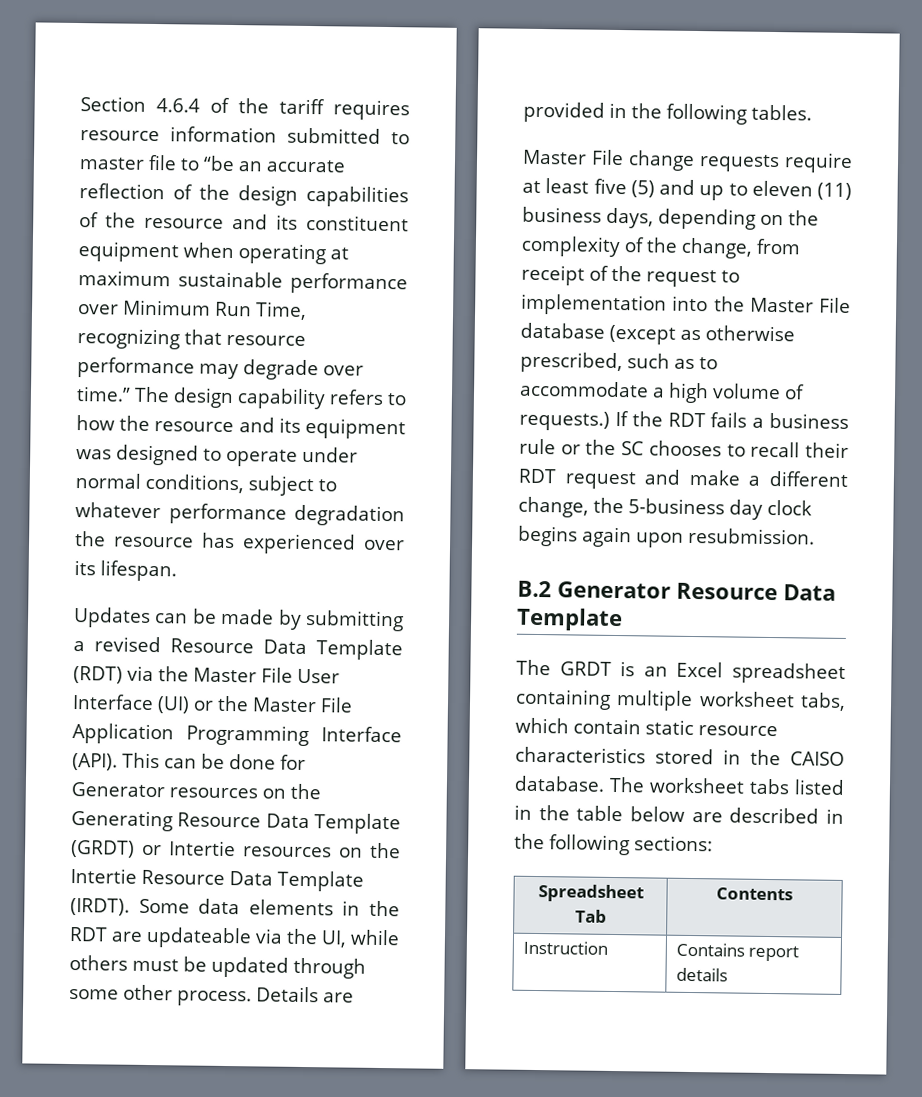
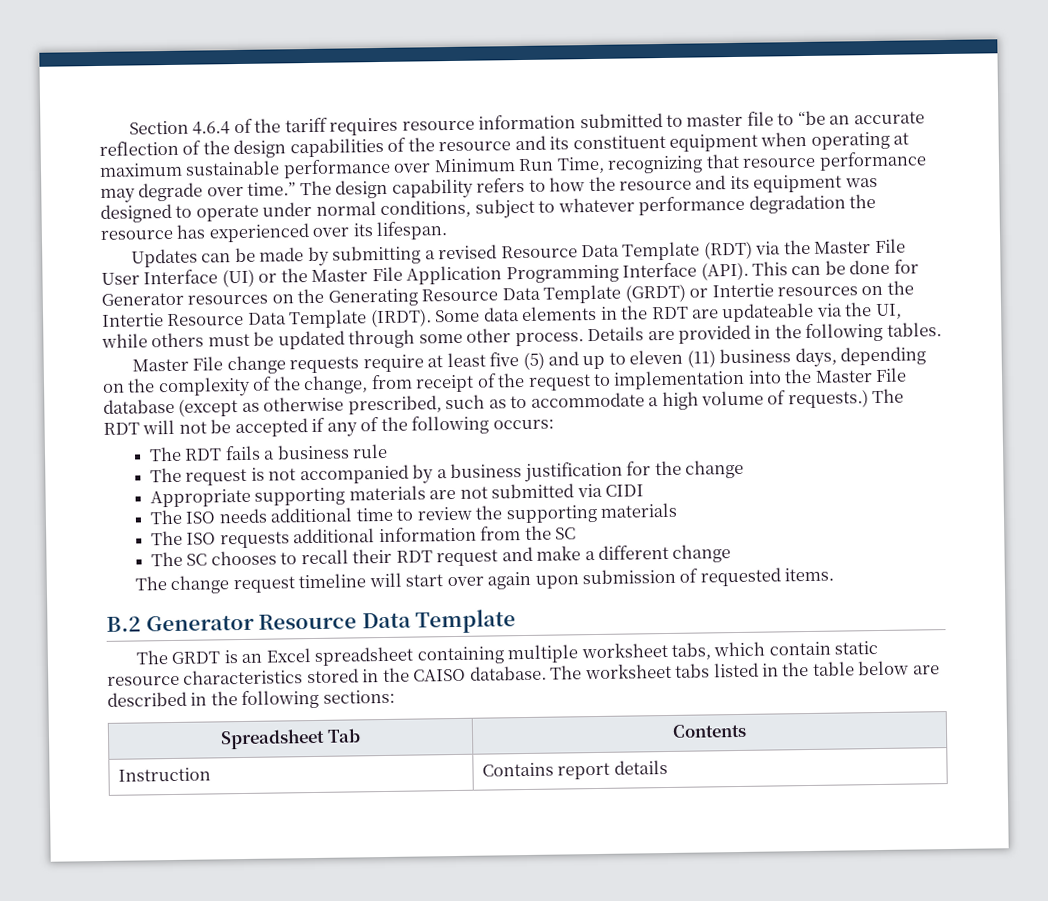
[614,410,663,427] If the -> [872,388,905,404] [103,415,554,438] [148,446,182,462] The RDT will not be accepted if any of the following occurs: // The
[560,439,617,455] or the -> [149,459,744,486] [149,483,645,508] [149,502,678,525] [150,525,577,549] [150,551,183,567] // The request is not accompanied by a business justification for the change // Appropriate supporting materials are not submitted via CIDI // The ISO needs additional time to review the supporting materials // The ISO requests additional information from the SC // The
[518,496,812,520] [518,525,815,548] change, the 5-business day clock begins again upon resubmission. -> [672,544,732,563] [134,567,835,595] change // The change request timeline will start over again upon submission of requested items.

